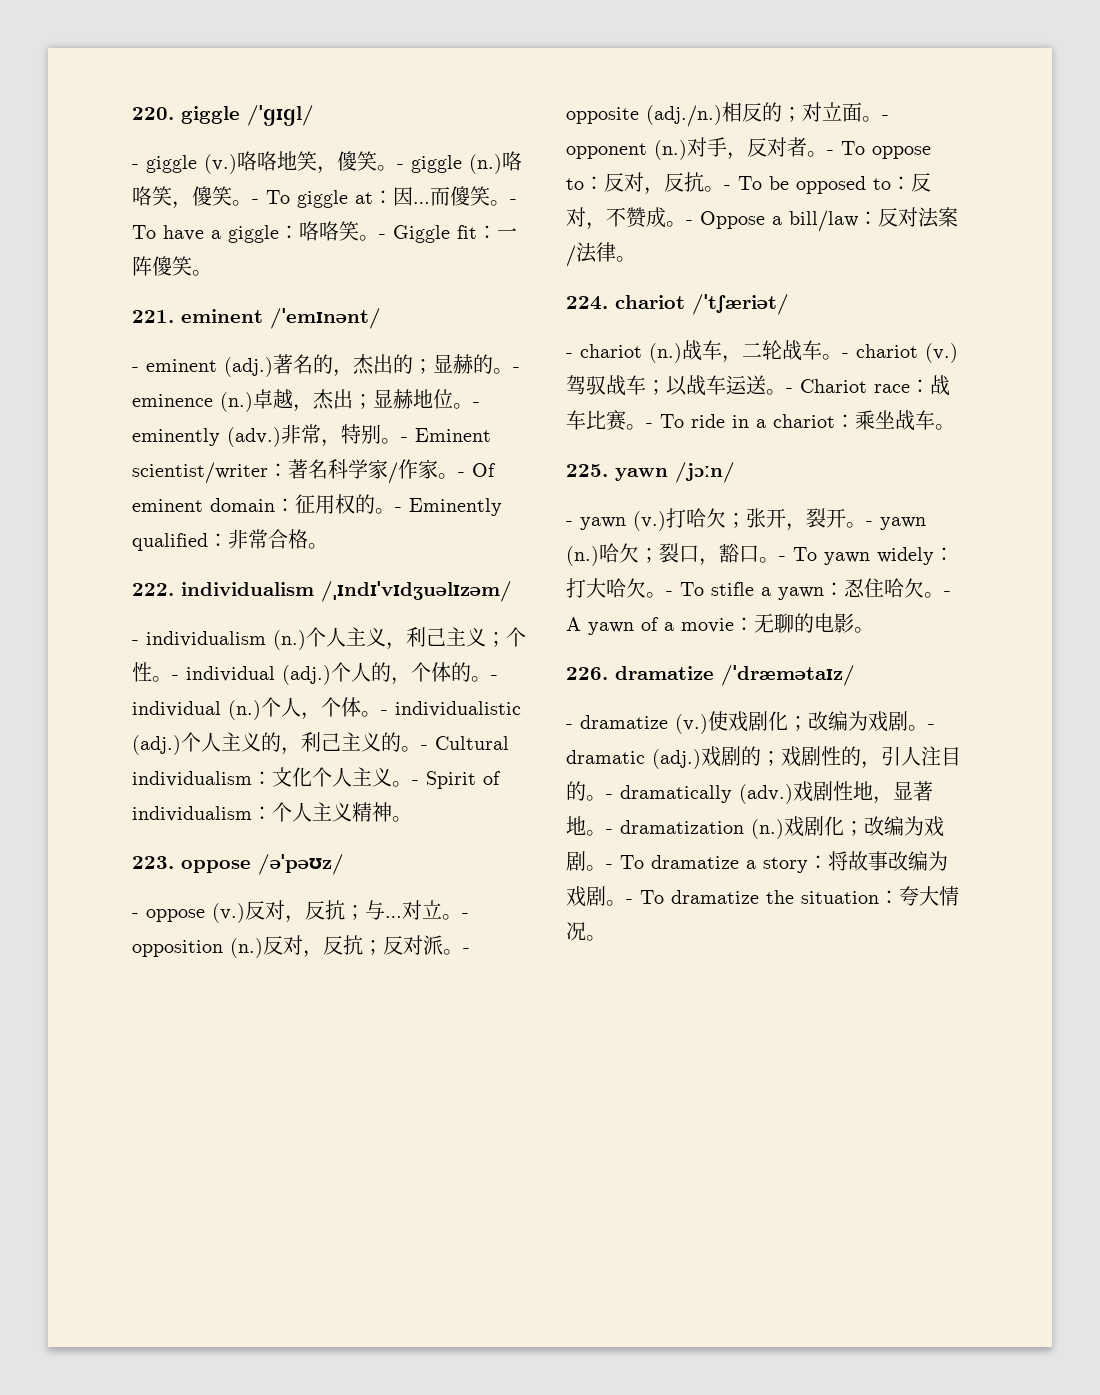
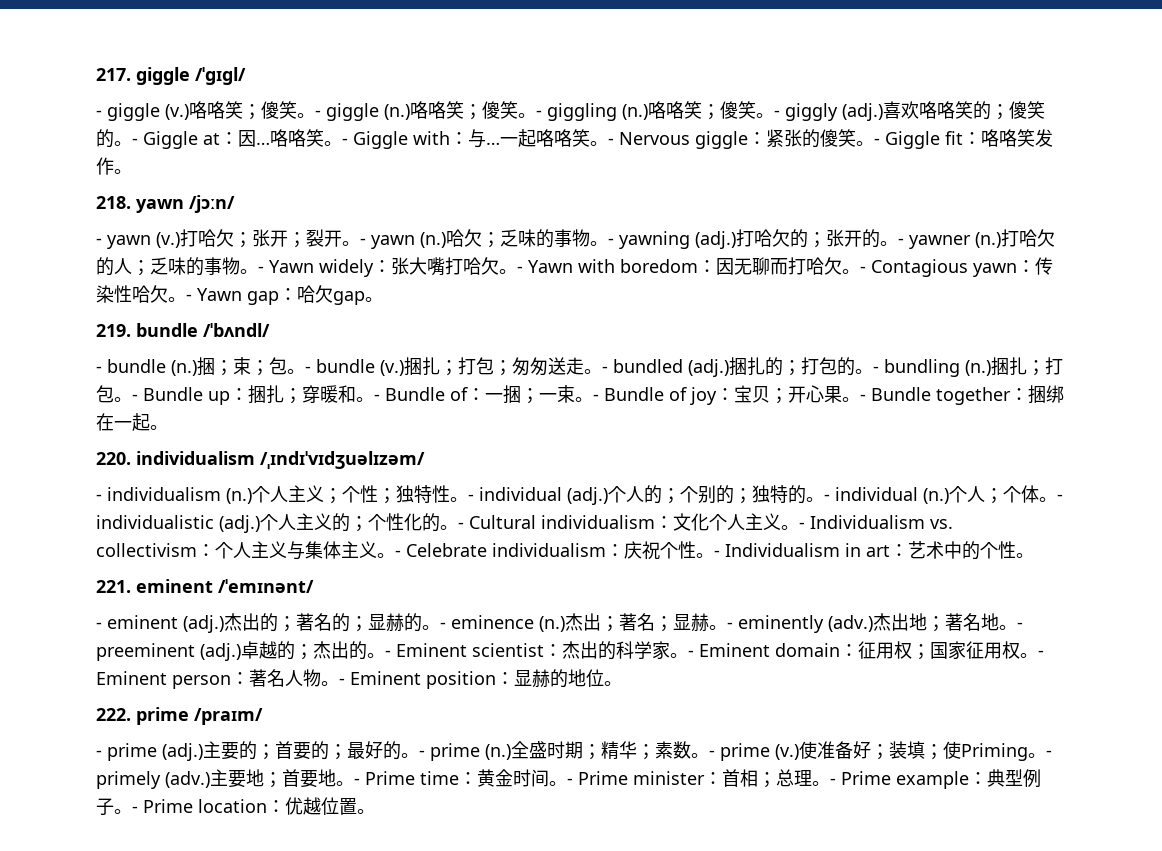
[132,107,174,120] 220. -> [96,68,131,81] 217.
[277,151,337,174] 地笑， -> [225,101,261,120] 笑；
[172,186,517,209] [132,221,517,243] [132,256,212,276] [132,308,381,329] [132,354,520,377] [132,389,480,412] [132,424,491,447] [132,459,496,484] [132,494,502,516] [132,529,328,551] [132,583,174,596] ，傻笑。- To giggle at：因…而傻笑。- To have a giggle：咯咯笑。- Giggle fit：一阵傻笑。 // 221. eminent /ˈemɪnənt/ // - eminent (adj.)著名的，杰出的；显赫的。- eminence (n.)卓越，杰出；显赫地位。- eminently (adv.)非常，特别。- Eminent scientist/writer：著名科学家/作家。- Of eminent domain：征用权的。- Eminently qualified：非常合格。 // 222. -> [464,101,1045,121] [96,129,1053,149] [96,157,132,175] [96,195,235,213] [96,229,1055,249] [96,257,1053,277] [96,285,383,305] [96,323,270,337] [96,357,1063,377] [96,385,1064,405] [96,413,168,431] [96,452,131,465] ；傻笑。- giggling (n.)咯咯笑；傻笑。- giggly (adj.)喜欢咯咯笑的；傻笑的。- Giggle at：因…咯咯笑。- Giggle with：与…一起咯咯笑。- Nervous giggle：紧张的傻笑。- Giggle fit：咯咯笑发作。 // 218. yawn /jɔːn/ // - yawn (v.)打哈欠；张开；裂开。- yawn (n.)哈欠；乏味的事物。- yawning (adj.)打哈欠的；张开的。- yawner (n.)打哈欠的人；乏味的事物。- Yawn widely：张大嘴打哈欠。- Yawn with boredom：因无聊而打哈欠。- Contagious yawn：传染性哈欠。- Yawn gap：哈欠gap。 // 219. bundle /ˈbʌndl/ // - bundle (n.)捆；束；包。- bundle (v.)捆扎；打包；匆匆送走。- bundled (adj.)捆扎的；打包的。- bundling (n.)捆扎；打包。- Bundle up：捆扎；穿暖和。- Bundle of：一捆；一束。- Bundle of joy：宝贝；开心果。- Bundle together：捆绑在一起。 // 220.
[386,627,526,650] ，利己主义；个 -> [324,485,432,504] ；个性；独特
[391,662,451,685] ，个体 -> [662,485,788,504] ；个别的；独特
[301,712,321,720] ， -> [985,488,1003,504] ；
[281,732,381,755] ，利己主义 -> [350,513,422,532] ；个性化
[426,771,501,789] [132,802,412,822] [132,854,344,875] [132,900,469,923] [132,935,470,958] [566,102,889,127] [566,137,931,160] [566,172,931,195] [566,207,958,232] [566,242,636,267] [566,294,789,315] [566,340,958,363] [566,375,950,396] [566,410,955,431] [566,462,735,483] [566,508,926,531] [566,543,954,566] [566,578,951,600] [566,613,874,635] [566,665,855,686] [566,711,935,734] [566,746,961,769] [566,781,933,804] [566,816,944,839] [566,851,948,873] [566,886,959,907] [566,922,586,941] Spirit of individualism：个人主义精神。 // 223. oppose /əˈpəʊz/ // - oppose (v.)反对，反抗；与…对立。- opposition (n.)反对，反抗；反对派。- opposite (adj./n.)相反的；对立面。- opponent (n.)对手，反对者。- To oppose to：反对，反抗。- To be opposed to：反对，不赞成。- Oppose a bill/law：反对法案/法律。 // 224. chariot /ˈtʃæriət/ // - chariot (n.)战车，二轮战车。- chariot (v.)驾驭战车；以战车运送。- Chariot race：战车比赛。- To ride in a chariot：乘坐战车。 // 225. yawn /jɔːn/ // - yawn (v.)打哈欠；张开，裂开。- yawn (n.)哈欠；裂口，豁口。- To yawn widely：打大哈欠。- To stifle a yawn：忍住哈欠。- A yawn of a movie：无聊的电影。 // 226. dramatize /ˈdræmətaɪz/ // - dramatize (v.)使戏剧化；改编为戏剧。- dramatic (adj.)戏剧的；戏剧性的，引人注目的。- dramatically (adv.)戏剧性地，显著地。- dramatization (n.)戏剧化；改编为戏剧。- To dramatize a story：将故事改编为戏剧。- To dramatize the situation：夸大情况 -> [810,515,953,529] [96,541,1034,560] [96,579,314,593] [96,613,1023,633] [96,641,1044,661] [96,669,622,689] [96,707,263,725] [96,741,1052,761] [96,769,1041,789] [96,797,357,816] Individualism vs. collectivism：个人主义与集体主义。- Celebrate individualism：庆祝个性。- Individualism in art：艺术中的个性。 // 221. eminent /ˈemɪnənt/ // - eminent (adj.)杰出的；著名的；显赫的。- eminence (n.)杰出；著名；显赫。- eminently (adv.)杰出地；著名地。- preeminent (adj.)卓越的；杰出的。- Eminent scientist：杰出的科学家。- Eminent domain：征用权；国家征用权。- Eminent person：著名人物。- Eminent position：显赫的地位。 // 222. prime /praɪm/ // - prime (adj.)主要的；首要的；最好的。- prime (n.)全盛时期；精华；素数。- prime (v.)使准备好；装填；使Priming。- primely (adv.)主要地；首要地。- Prime time：黄金时间。- Prime minister：首相；总理。- Prime example：典型例子。- Prime location：优越位置

